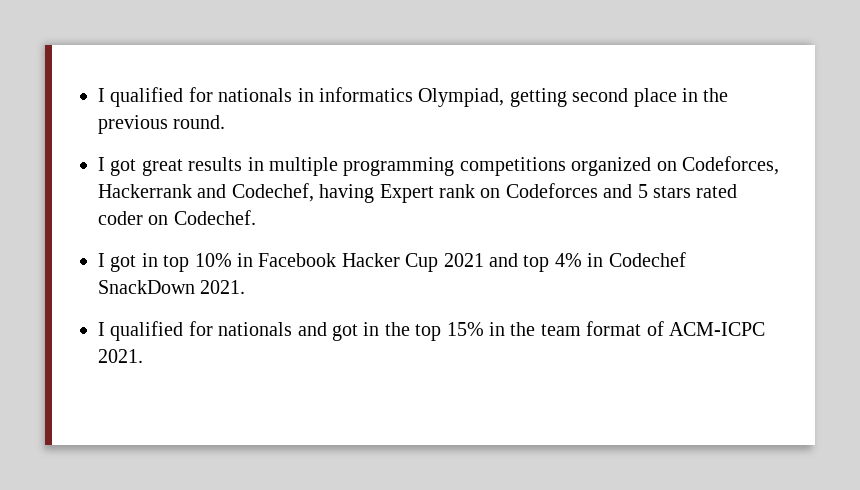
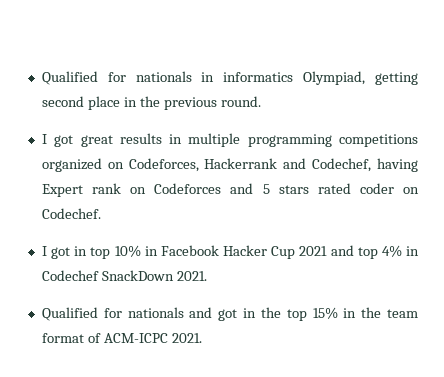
[98,87,184,107] I qualified -> [41,71,98,85] Qualified
[98,321,184,341] I qualified -> [41,307,98,321] Qualified

